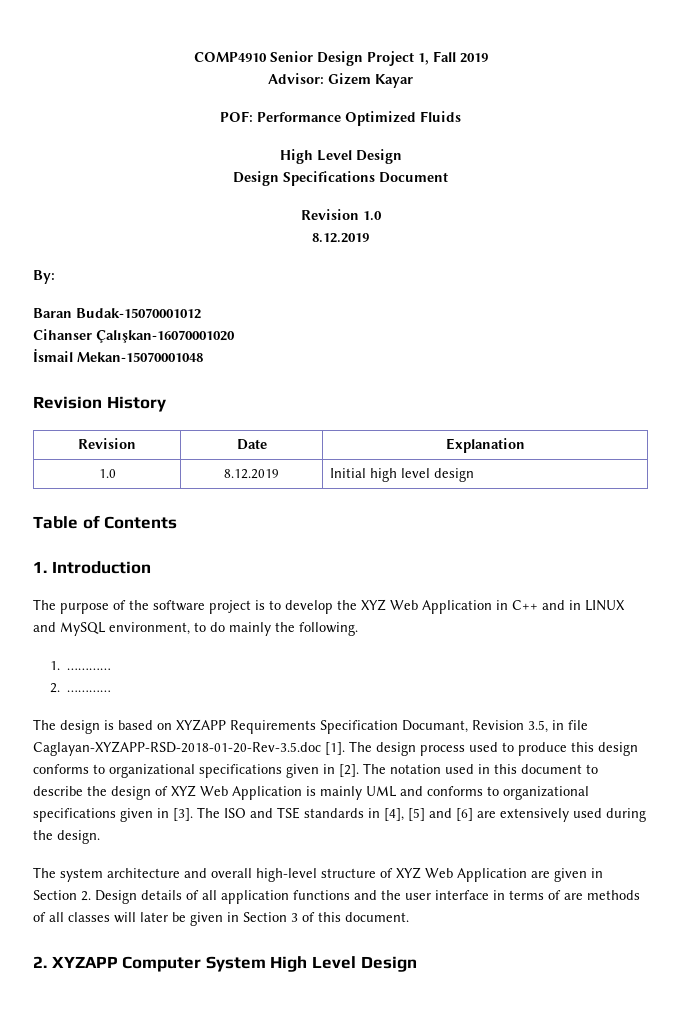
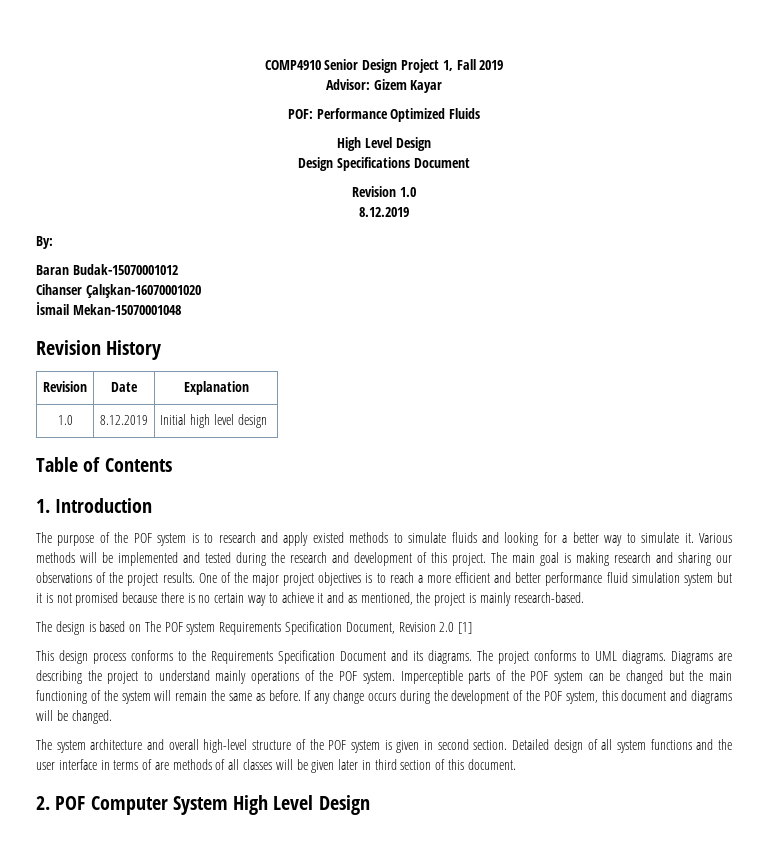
[153,599,625,614] [33,622,358,636] [49,661,111,670] [49,683,111,693] software project is to develop the XYZ Web Application in C++ and in LINUX and MySQL environment, to do mainly the following. // 1. ………… // 2. ………… -> [133,532,733,546] [36,552,732,566] [36,572,732,586] [36,592,584,606] POF system is to research and apply existed methods to simulate fluids and looking for a better way to simulate it. Various methods will be implemented and tested during the research and development of this project. The main goal is making research and sharing our observations of the project results. One of the major project objectives is to reach a more efficient and better performance fluid simulation system but it is not promised because there is no certain way to achieve it and as mentioned, the project is mainly research-based.
[176,719,588,734] [33,741,638,756] [33,763,598,778] [33,785,589,800] [33,807,646,822] [33,830,100,844] XYZAPP Requirements Specification Documant, Revision 3.5, in file Caglayan-XYZAPP-RSD-2018-01-20-Rev-3.5.doc [1]. The design process used to produce this design conforms to organizational specifications given in [2]. The notation used in this document to describe the design of XYZ Web Application is mainly UML and conforms to organizational specifications given in [3]. The ISO and TSE standards in [4], [5] and [6] are extensively used during the design. -> [144,621,473,635] [36,650,732,664] [36,670,732,684] [36,690,732,704] [36,710,112,724] The POF system Requirements Specification Document, Revision 2.0 [1] // This design process conforms to the Requirements Specification Document and its diagrams. The project conforms to UML diagrams. Diagrams are describing the project to understand mainly operations of the POF system. Imperceptible parts of the POF system can be changed but the main functioning of the system will remain the same as before. If any change occurs during the development of the POF system, this document and diagrams will be changed.
[396,867,603,882] [33,890,289,904] XYZ Web Application are given in Section 2. Design details of all application -> [309,739,646,753] the POF system is given in second section. Detailed design of all system
[140,912,168,922] later -> (293, 764) none
[227,912,298,922] in Section 3 -> [338,759,432,770] later in third section
[51,956,118,968] XYZAPP -> [55,796,86,810] POF

